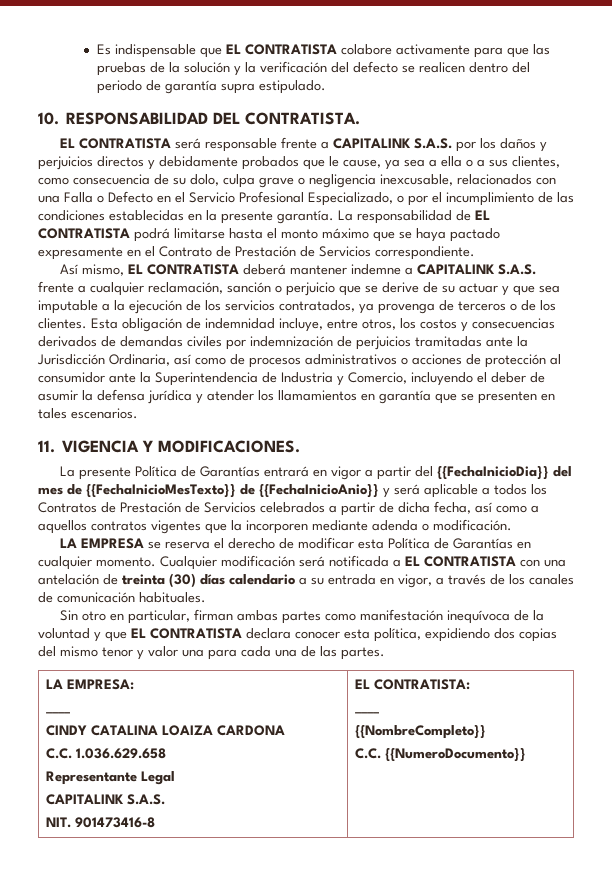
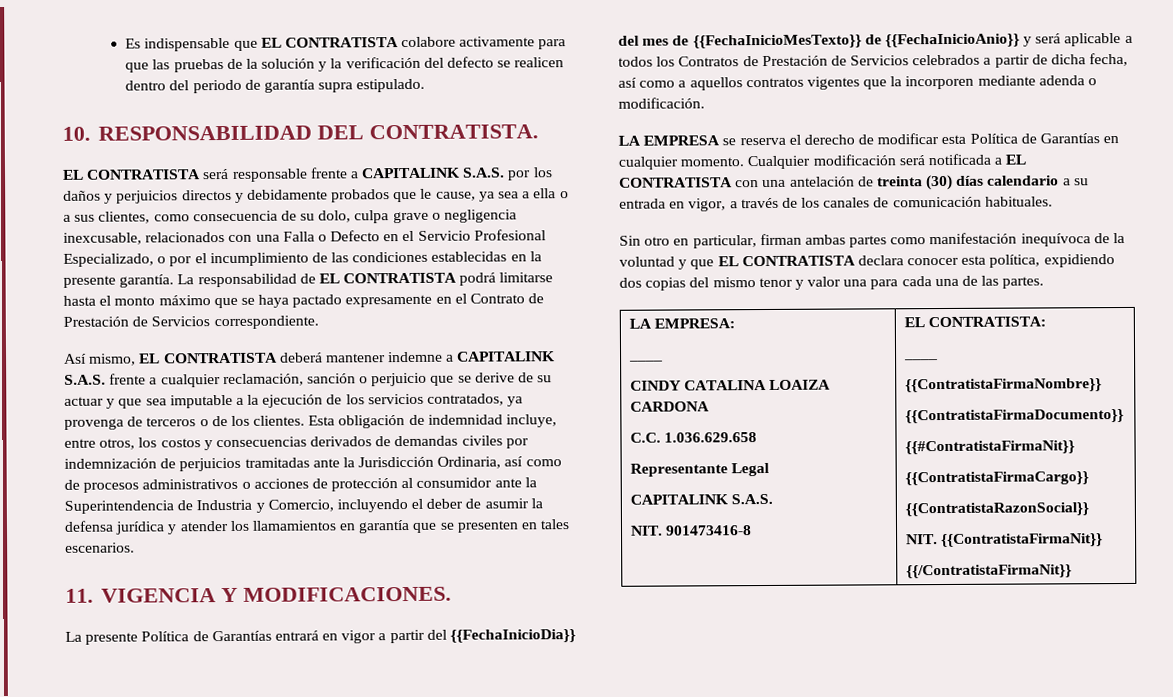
[355,725,487,739] [355,748,527,762] {{NombreCompleto}} // C.C. {{NumeroDocumento}} -> [904,378,1102,393] [904,409,1124,424] [904,440,1075,455] [904,471,1089,486] [904,502,1089,517] [905,533,1103,548] [905,564,1072,579] {{ContratistaFirmaNombre}} // {{ContratistaFirmaDocumento}} // {{#ContratistaFirmaNit}} // {{ContratistaFirmaCargo}} // {{ContratistaRazonSocial}} // NIT. {{ContratistaFirmaNit}} // {{/ContratistaFirmaNit}}

